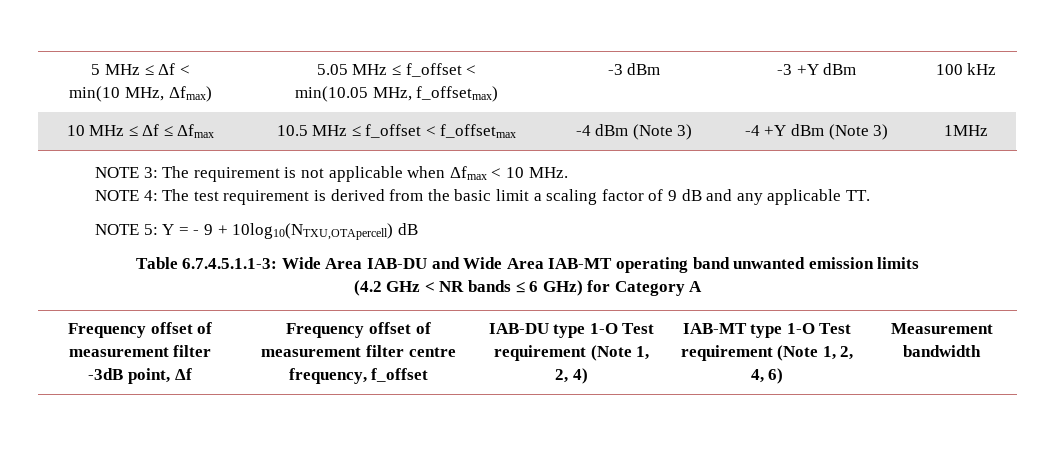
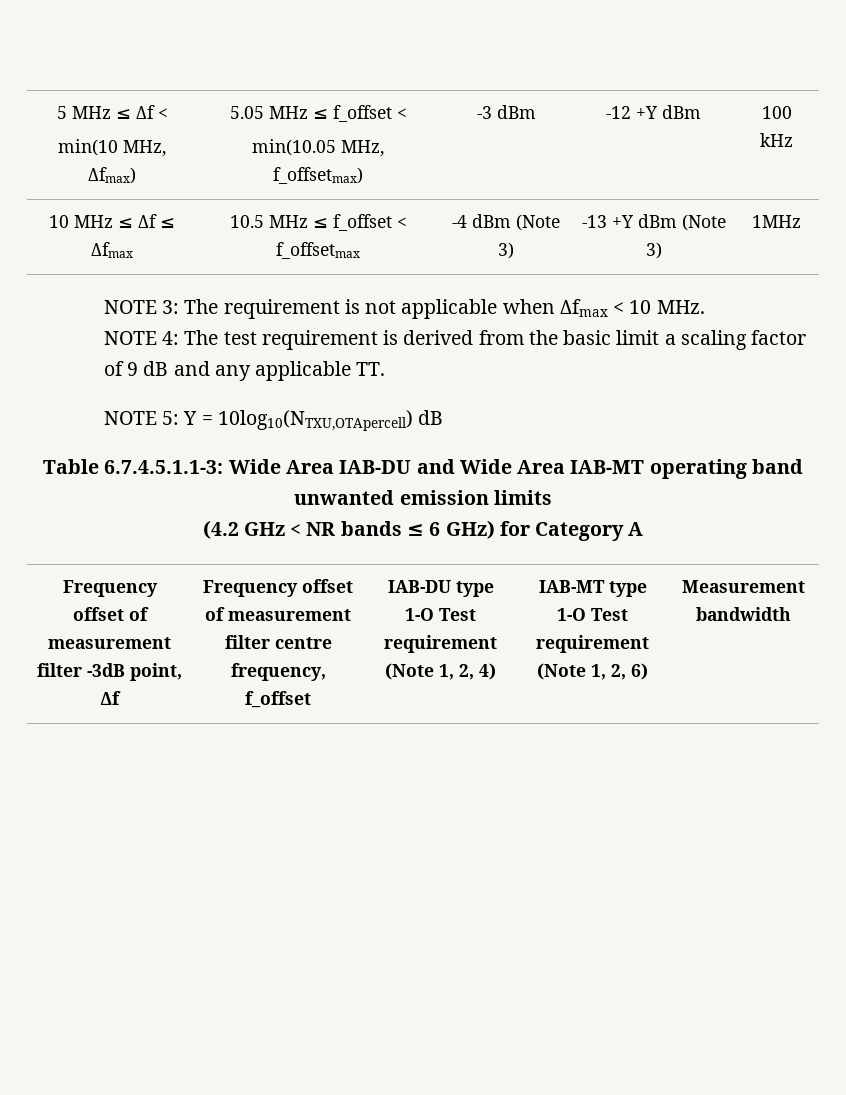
[776,64,792,75] -3 -> [605,106,631,119] -12
[744,125,760,136] -4 -> [581,215,607,228] -13
[193,224,228,235] - 9 + -> (213, 420) none
[750,369,764,383] 4, -> (626, 672) none

